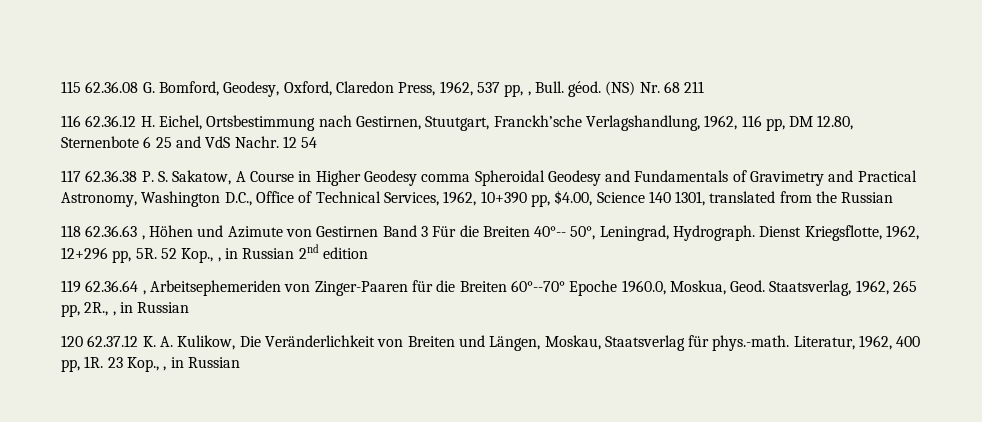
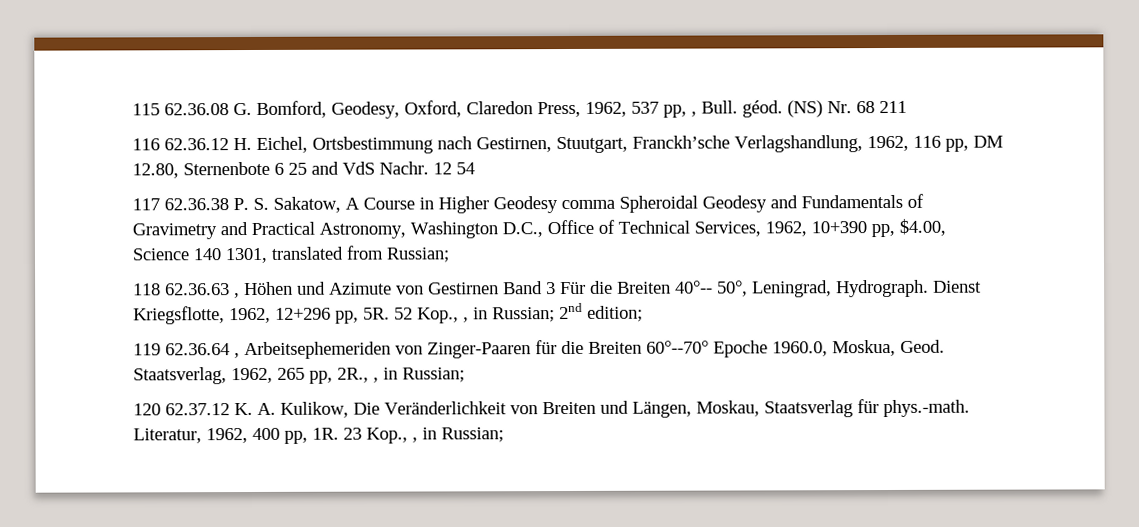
[816,191,894,203] the Russian -> [386,247,449,263] Russian;
[242,244,368,259] Russian 2nd edition -> [492,302,643,323] Russian; 2nd edition;
[137,302,190,313] Russian -> [402,367,465,383] Russian;
[187,357,240,368] Russian -> [441,427,504,443] Russian;

